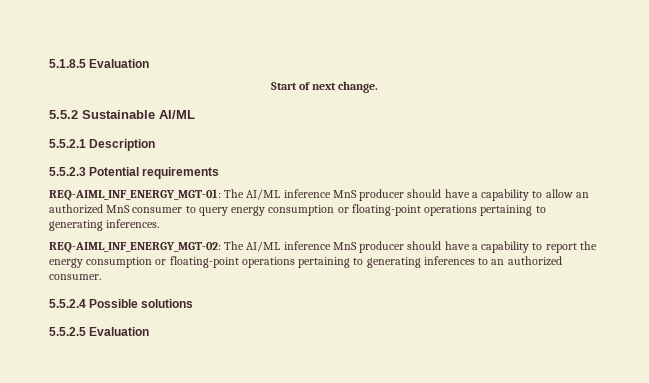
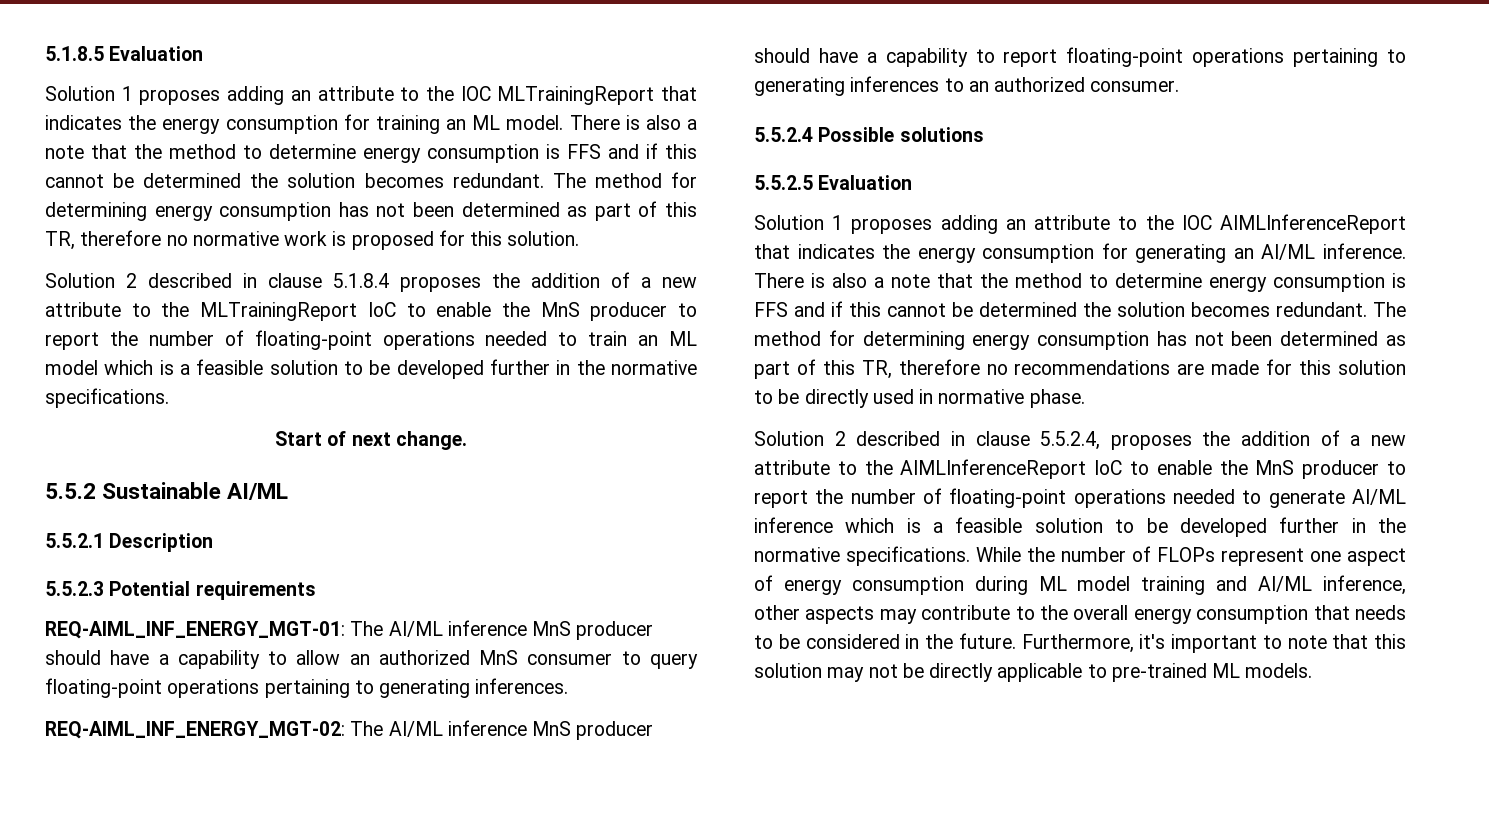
(150, 63) none -> [45,86,697,105] [45,114,697,134] [45,143,697,163] [45,172,697,188] [45,201,698,221] [45,230,580,250] [45,272,697,292] [45,302,697,321] [45,330,697,350] [45,359,697,379] [45,388,169,408] // Solution 1 proposes adding an attribute to the IOC MLTrainingReport that indicates the energy consumption for training an ML model. There is also a note that the method to determine energy consumption is FFS and if this cannot be determined the solution becomes redundant. The method for determining energy consumption has not been determined as part of this TR, therefore no normative work is proposed for this solution. // Solution 2 described in clause 5.1.8.4 proposes the addition of a new attribute to the MLTrainingReport IoC to enable the MnS producer to report the number of floating-point operations needed to train an ML model which is a feasible solution to be developed further in the normative specifications.
[231,205,349,216] energy consumption or -> (698, 661) none
[579,241,597,250] [49,257,167,268] the energy consumption or -> (1058, 58) none
(150, 331) none -> [754,214,1406,234] [754,243,1406,263] [754,273,1406,292] [754,301,1406,317] [754,330,1406,350] [754,359,1406,379] [754,389,1085,408] [754,430,1406,450] [754,459,1406,479] [754,488,1406,508] [754,517,1406,537] [754,546,1406,566] [754,575,1406,595] [754,605,1406,624] [754,633,1406,653] [754,663,1313,682] // Solution 1 proposes adding an attribute to the IOC AIMLInferenceReport that indicates the energy consumption for generating an AI/ML inference. There is also a note that the method to determine energy consumption is FFS and if this cannot be determined the solution becomes redundant. The method for determining energy consumption has not been determined as part of this TR, therefore no recommendations are made for this solution to be directly used in normative phase. // Solution 2 described in clause 5.5.2.4, proposes the addition of a new attribute to the AIMLInferenceReport IoC to enable the MnS producer to report the number of floating-point operations needed to generate AI/ML inference which is a feasible solution to be developed further in the normative specifications. While the number of FLOPs represent one aspect of energy consumption during ML model training and AI/ML inference, other aspects may contribute to the overall energy consumption that needs to be considered in the future. Furthermore, it's important to note that this solution may not be directly applicable to pre-trained ML models.

